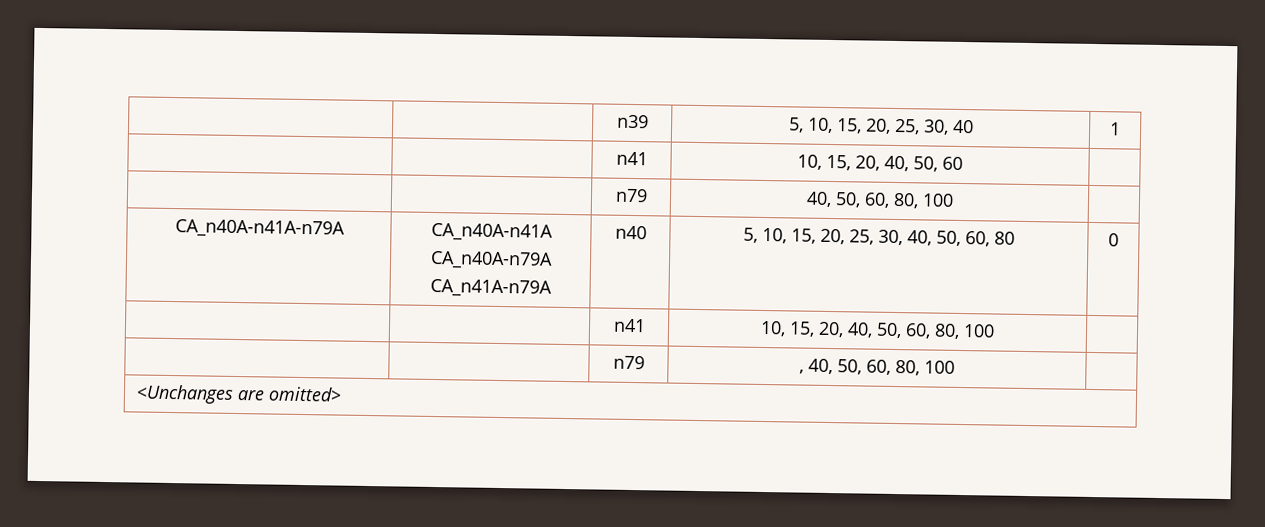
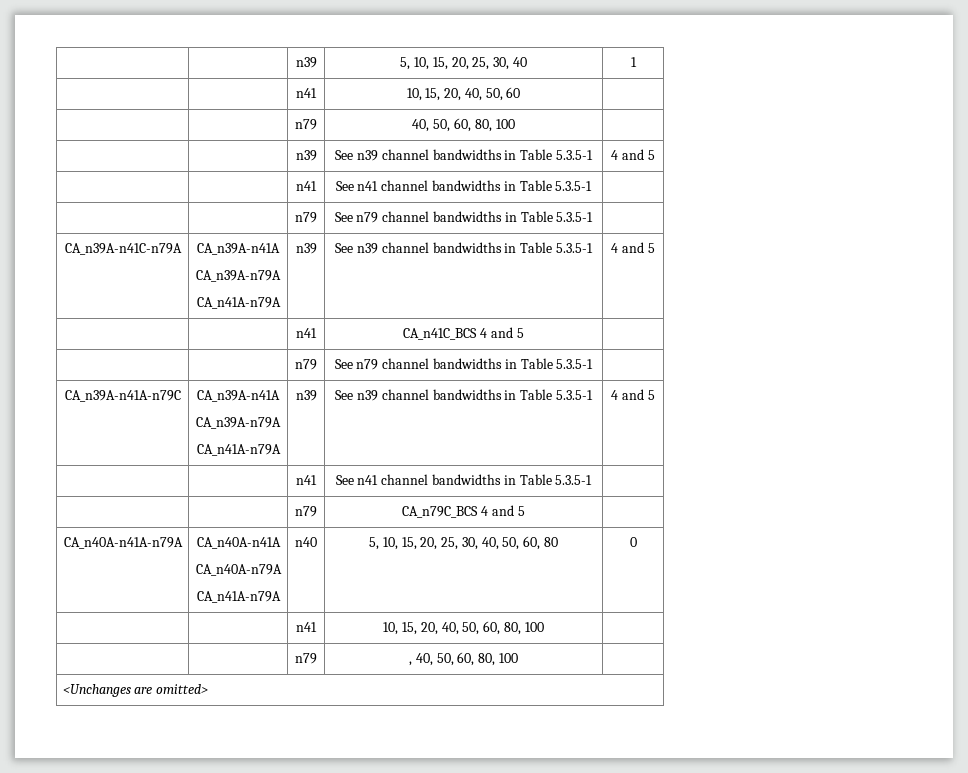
(954, 200) none -> [295,150,317,161] [335,149,593,161] [611,149,655,160] [296,181,317,191] [335,180,593,191] [295,212,317,223] [334,211,594,223] [64,243,182,255] [197,243,280,255] [196,270,281,282] [196,297,281,309] [295,243,317,254] [335,242,593,254] [611,242,655,253] [296,328,317,338] [403,327,524,340] [295,359,317,370] [334,358,594,370] [64,390,181,402] [197,390,280,402] [196,417,281,429] [196,444,281,456] [295,390,317,401] [335,389,593,401] [611,389,655,400] [296,475,317,485] [335,474,593,485] [295,506,317,517] [402,505,525,518] // | | n39 | See n39 channel bandwidths in Table 5.3.5-1 | 4 and 5 // | | n41 | See n41 channel bandwidths in Table 5.3.5-1 | // | | n79 | See n79 channel bandwidths in Table 5.3.5-1 | // CA_n39A-n41C-n79A | CA_n39A-n41A // CA_n39A-n79A // CA_n41A-n79A | n39 | See n39 channel bandwidths in Table 5.3.5-1 | 4 and 5 // | | n41 | CA_n41C_BCS 4 and 5 | // | | n79 | See n79 channel bandwidths in Table 5.3.5-1 | // CA_n39A-n41A-n79C | CA_n39A-n41A // CA_n39A-n79A // CA_n41A-n79A | n39 | See n39 channel bandwidths in Table 5.3.5-1 | 4 and 5 // | | n41 | See n41 channel bandwidths in Table 5.3.5-1 | // | | n79 | CA_n79C_BCS 4 and 5 |

